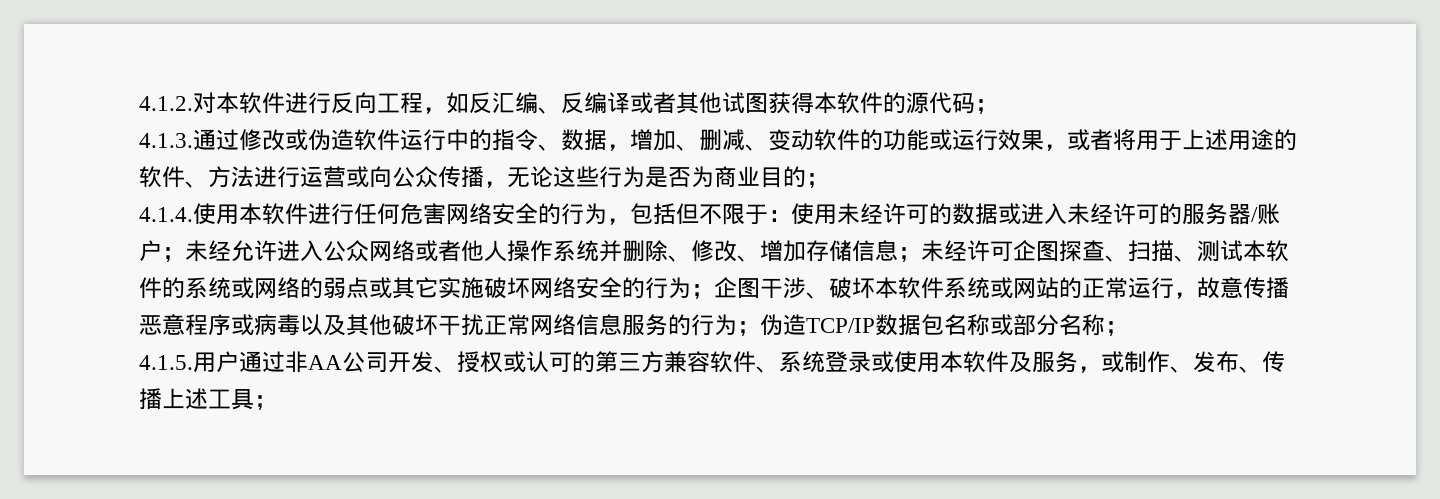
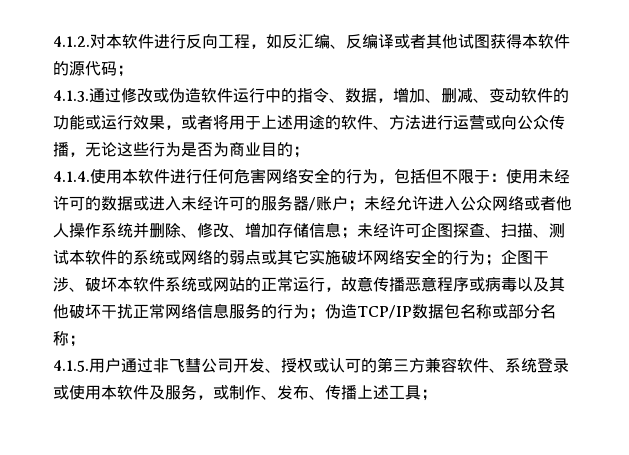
[308,355,342,370] AA -> [169,358,201,373] 飞彗

